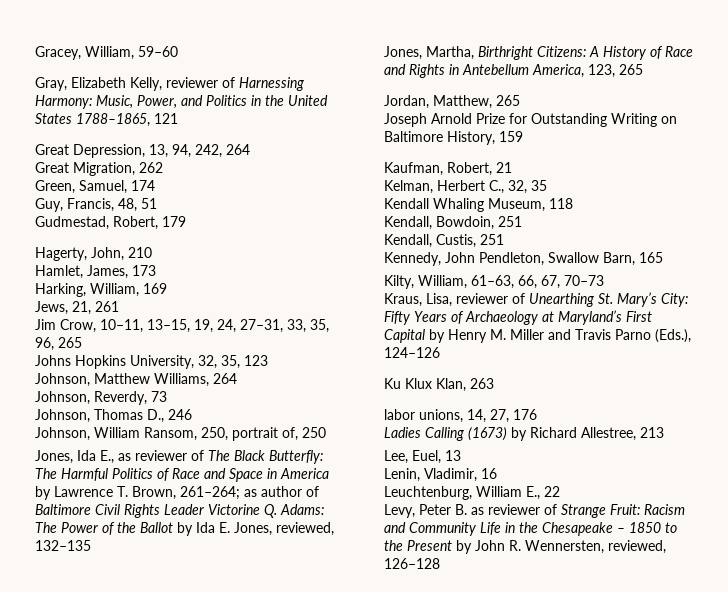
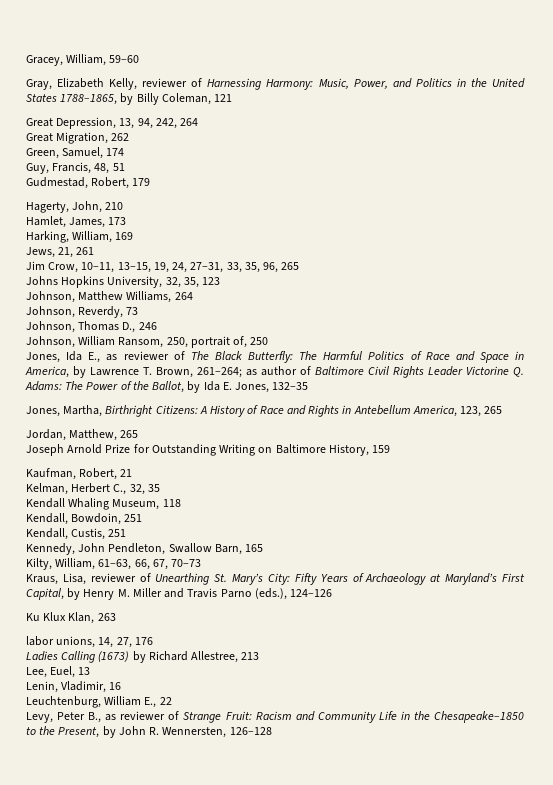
(150, 120) none -> [120,93,211,105] by Billy Coleman,
[280,468,329,479] America -> [25,366,69,378] America,
[140,522,173,533] Ballot -> [152,381,185,393] Ballot,
[276,522,334,536] [35,540,91,551] reviewed, 132–135 -> [272,382,309,390] 132–35
[384,329,425,343] Capital -> [26,588,64,600] Capital,
[655,329,691,343] (Eds.), -> [254,588,287,600] (eds.),
[455,504,467,515] B. -> [88,712,102,723] B.,
[542,522,661,536] Chesapeake – 1850 -> [433,711,524,723] Chesapeake–1850
[407,540,452,551] Present -> [58,727,100,738] Present,
[608,540,666,554] reviewed, -> (227, 732) none

